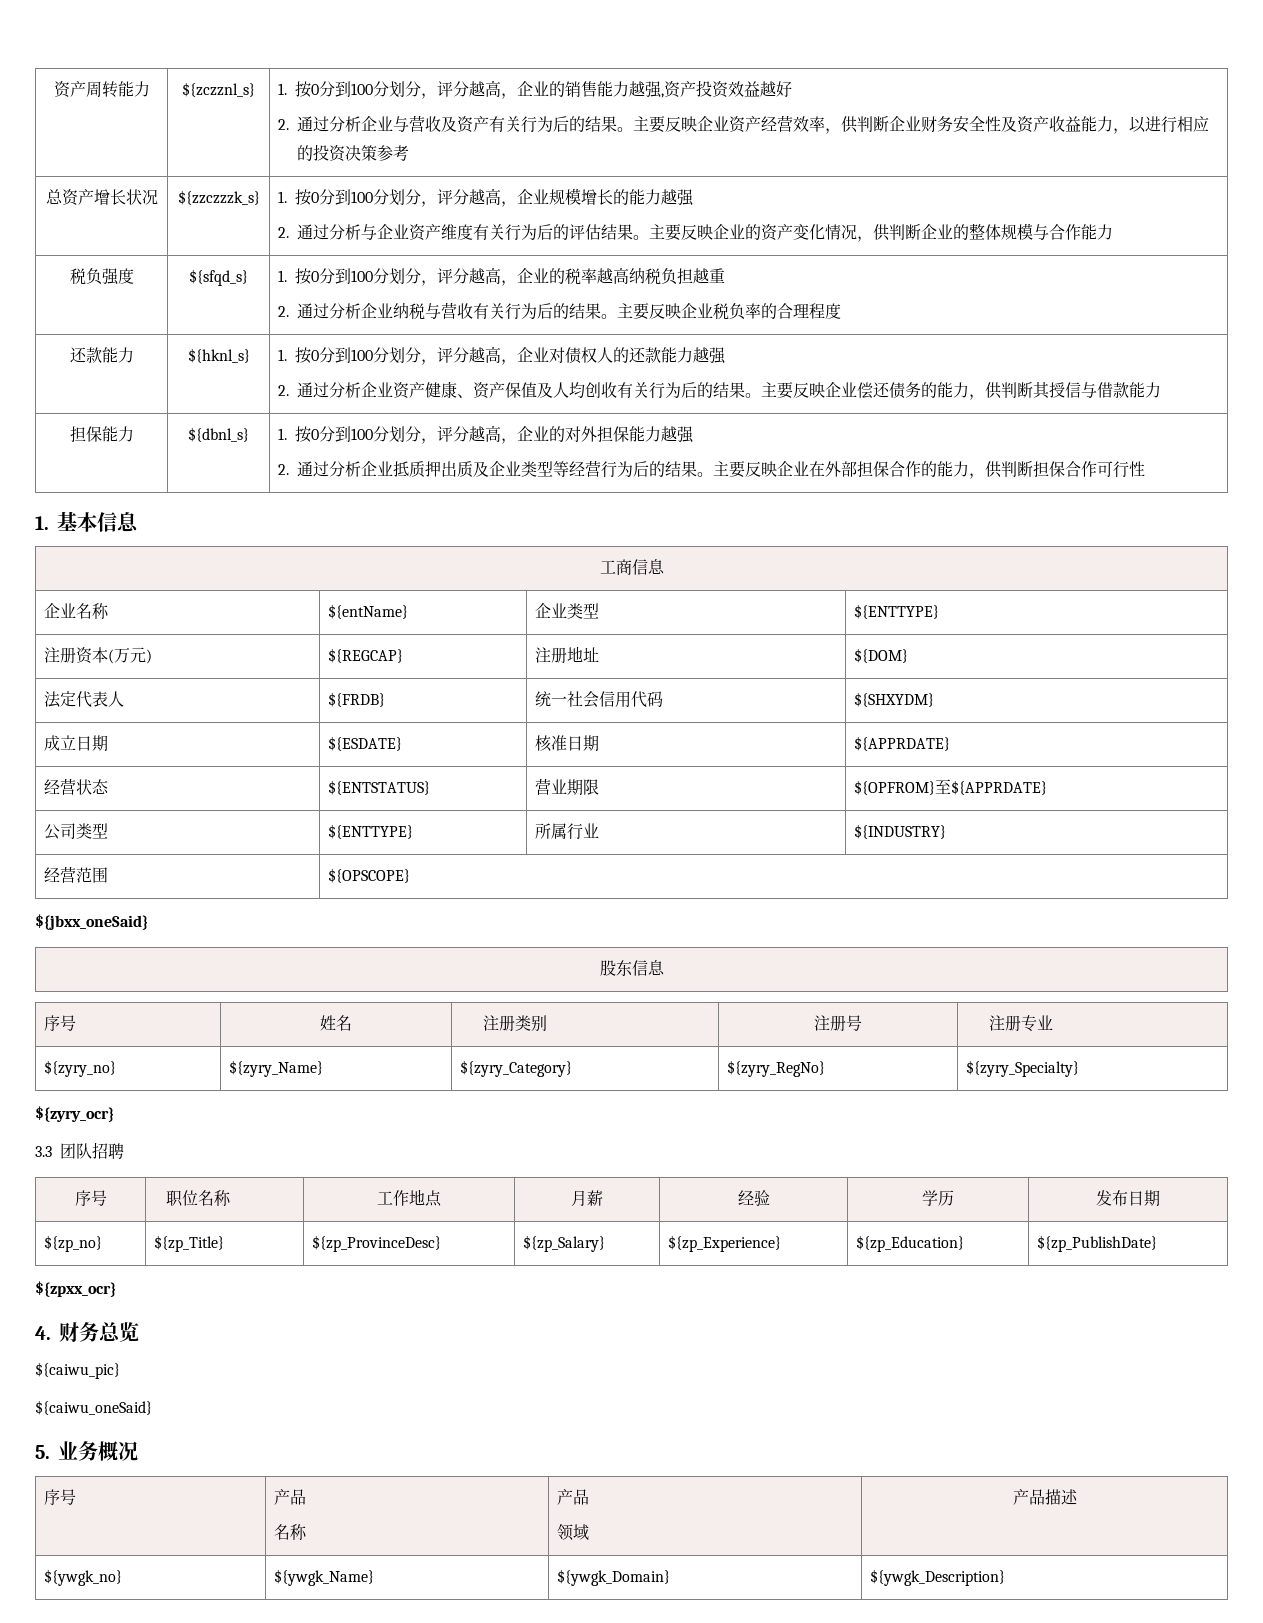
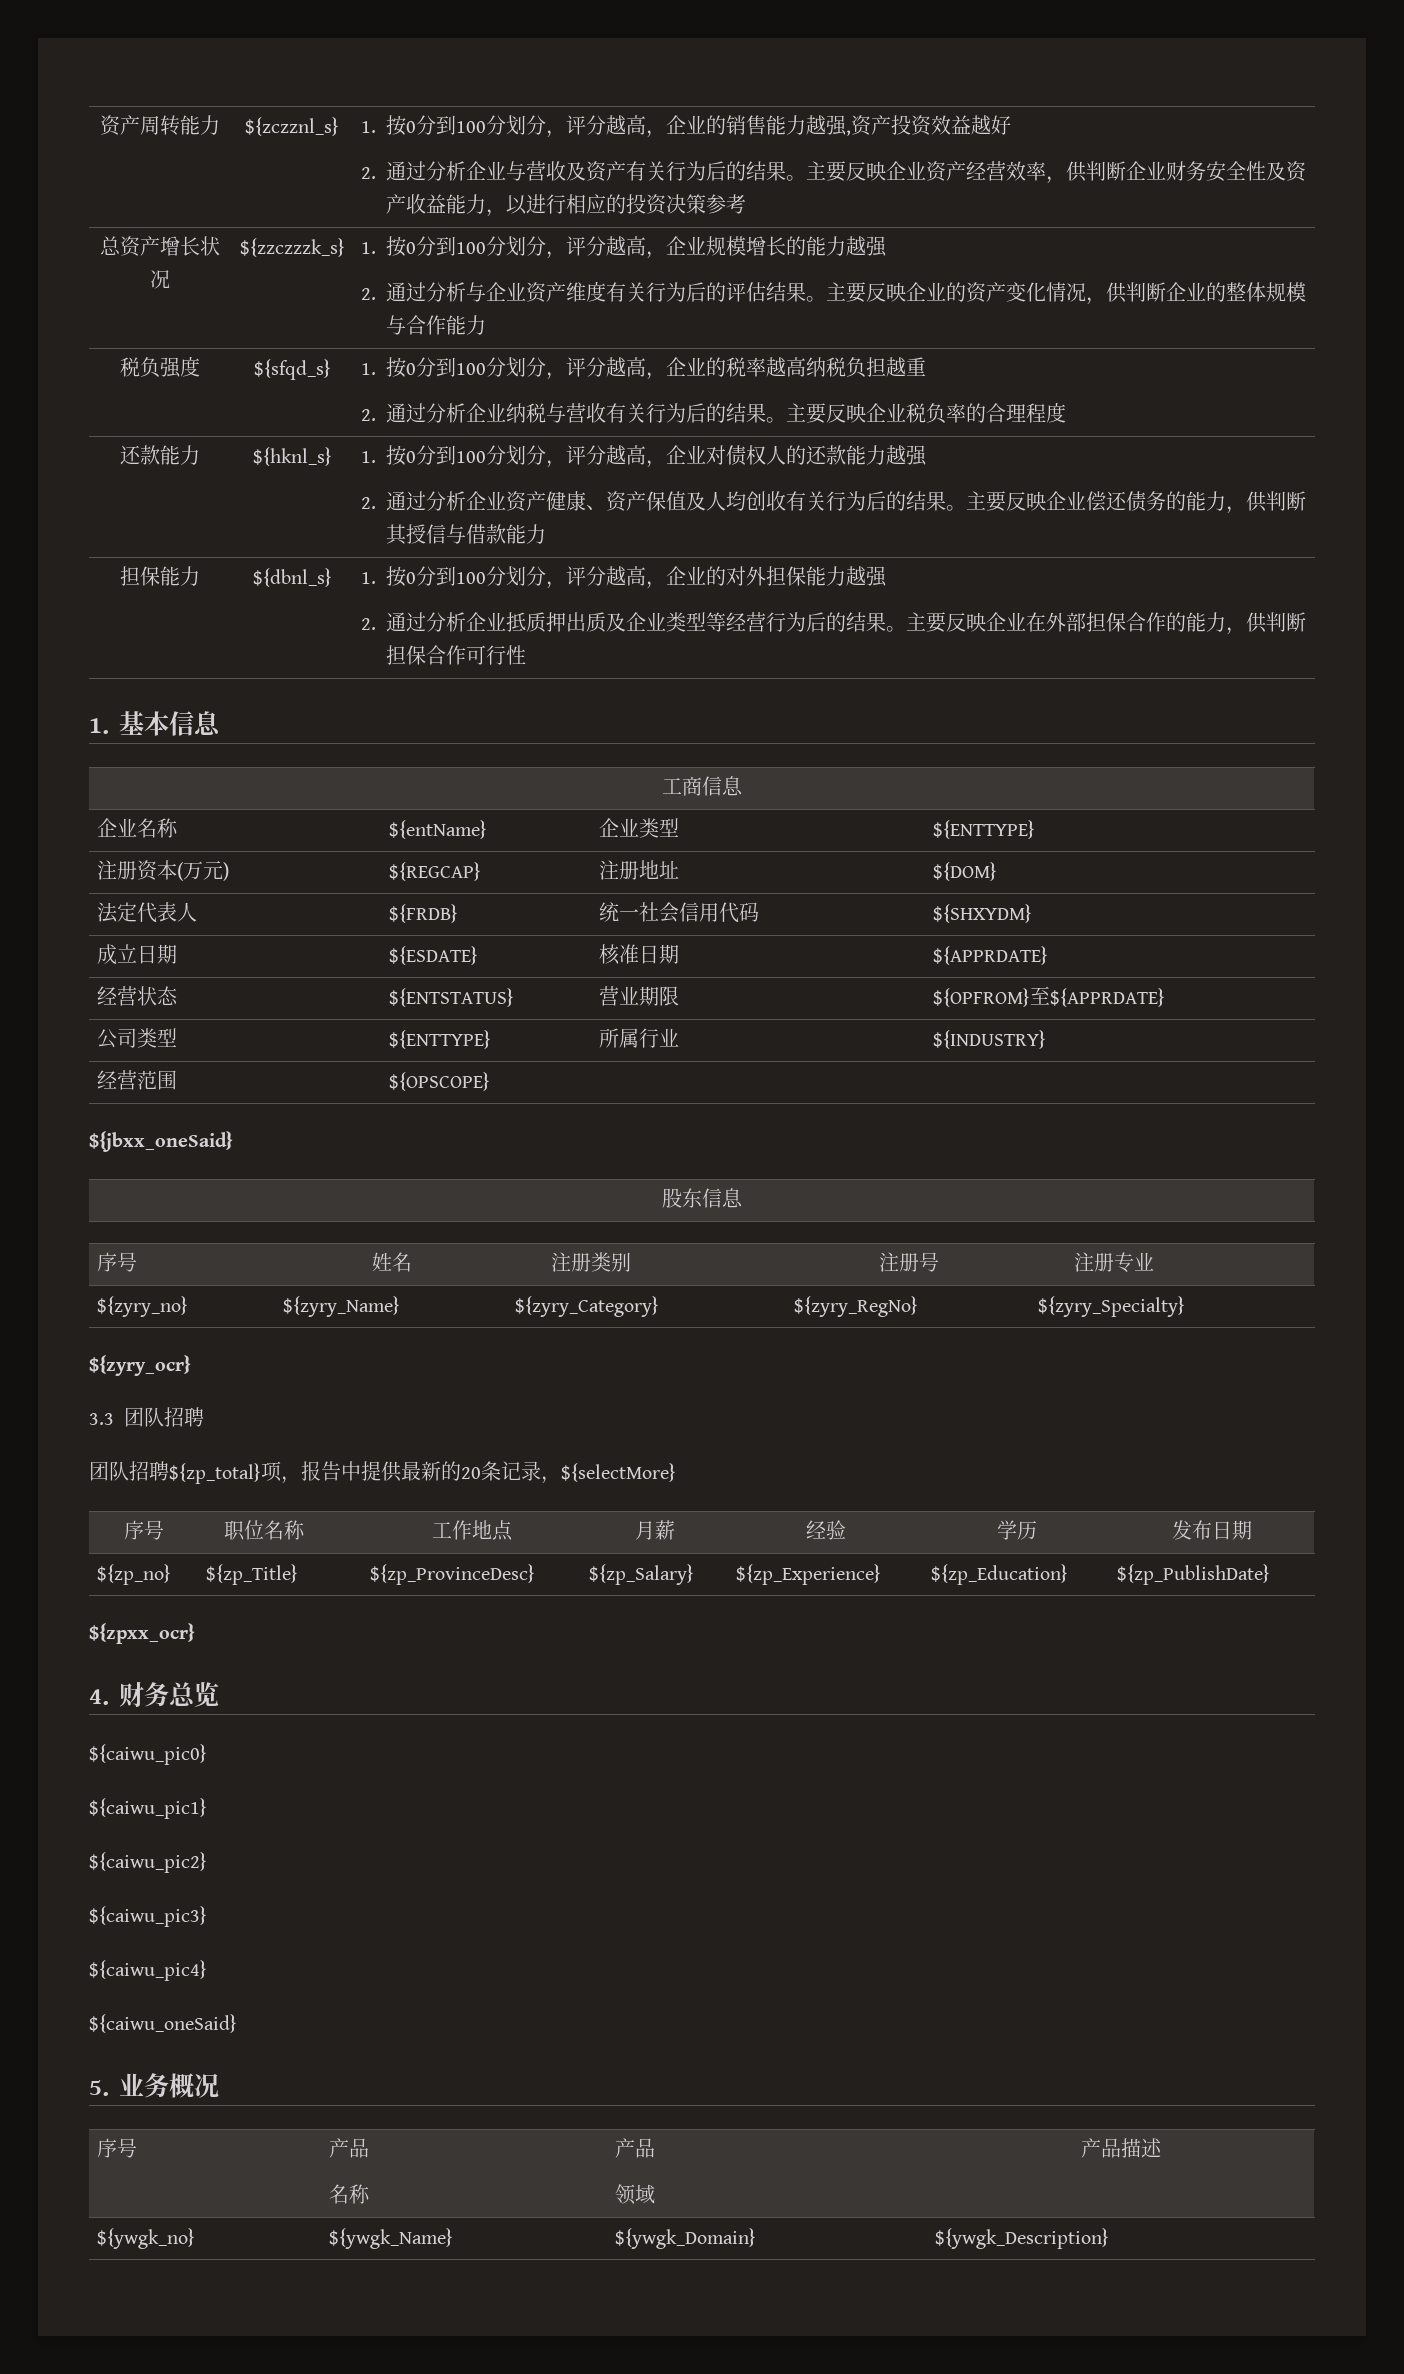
(124, 1151) none -> [89,1461,676,1484] // 团队招聘${zp_total}项，报告中提供最新的20条记录，${selectMore}
[35,1362,120,1379] ${caiwu_pic} -> [89,1744,207,1765] [89,1798,207,1819] [89,1852,207,1873] [89,1906,207,1927] [89,1960,207,1981] ${caiwu_pic0} // ${caiwu_pic1} // ${caiwu_pic2} // ${caiwu_pic3} // ${caiwu_pic4}

